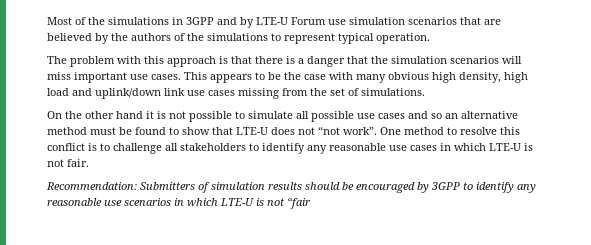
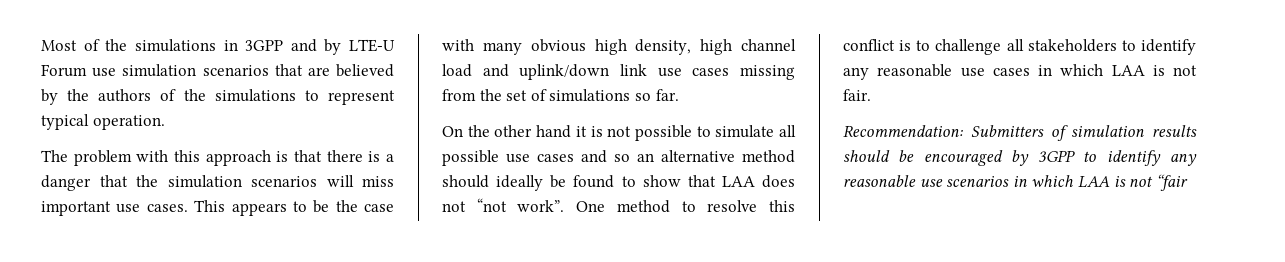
(528, 77) none -> [741,39,796,51] channel
[361,88,425,96] simulations. -> [549,89,679,102] simulations so far.
[90,127,116,135] must -> [442,175,544,191] should ideally
[236,127,268,135] LTE-U -> [721,176,755,187] LAA
[489,143,521,151] LTE-U -> [1111,65,1145,76] LAA
[220,198,254,206] LTE-U -> [1077,176,1110,188] LAA

